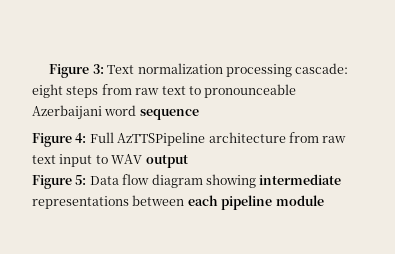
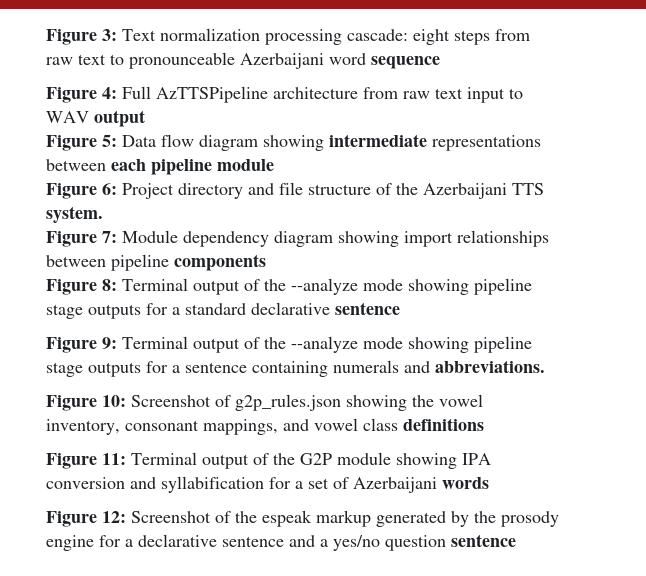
(324, 200) none -> [46,182,544,199] [46,206,103,223] [46,230,549,247] [46,254,266,271] [46,278,532,295] [46,302,400,319] [46,336,532,353] [46,360,545,377] [46,394,483,411] [46,418,484,435] [46,452,491,469] [46,476,489,493] [46,510,559,527] [46,534,516,551] // Figure 6: Project directory and file structure of the Azerbaijani TTS system. // Figure 7: Module dependency diagram showing import relationships between pipeline components // Figure 8: Terminal output of the --analyze mode showing pipeline stage outputs for a standard declarative sentence // Figure 9: Terminal output of the --analyze mode showing pipeline stage outputs for a sentence containing numerals and abbreviations. // Figure 10: Screenshot of g2p_rules.json showing the vowel inventory, consonant mappings, and vowel class definitions // Figure 11: Terminal output of the G2P module showing IPA conversion and syllabification for a set of Azerbaijani words // Figure 12: Screenshot of the espeak markup generated by the prosody engine for a declarative sentence and a yes/no question sentence

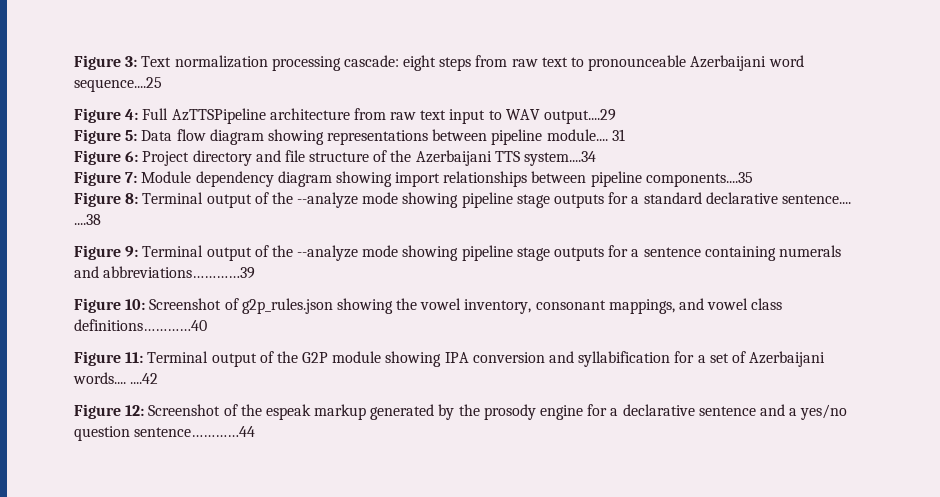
[371,56,440,69] sequence -> [74,77,162,92] sequence....25
[94,110,145,127] output -> [544,109,617,124] output....29
[329,134,427,147] intermediate -> (324, 137) none
[111,159,274,175] each pipeline module -> [491,129,625,145] pipeline module.... 31
[46,206,103,223] system. -> [524,151,597,166] system....34
[174,254,266,271] components -> [645,172,753,187] components....35
[335,302,400,315] sentence -> [781,194,851,204] [74,214,101,225] sentence.... ....38
[435,360,545,373] abbreviations. -> [103,266,256,279] abbreviations…………39
[403,418,484,431] definitions -> [74,319,207,331] definitions…………40
[442,477,489,489] words -> [73,372,159,384] words.... ....42
[451,534,516,547] sentence -> [134,426,256,437] sentence…………44

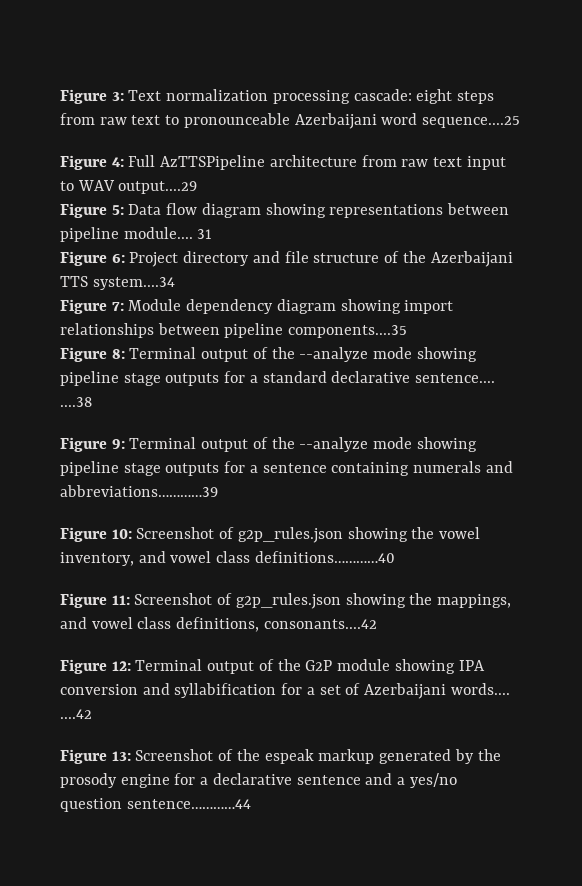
[535,299,675,314] consonant mappings, -> (134, 559) none
(144, 357) none -> [134,593,512,609] [60,617,377,632] [60,659,131,674] Screenshot of g2p_rules.json showing the mappings, and vowel class definitions, consonants....42 // Figure 12:
[125,405,145,416] 12: -> [111,751,131,761] 13:

